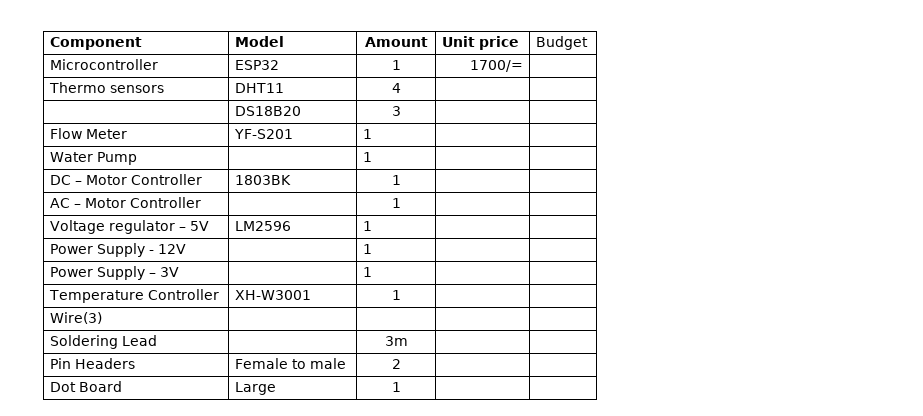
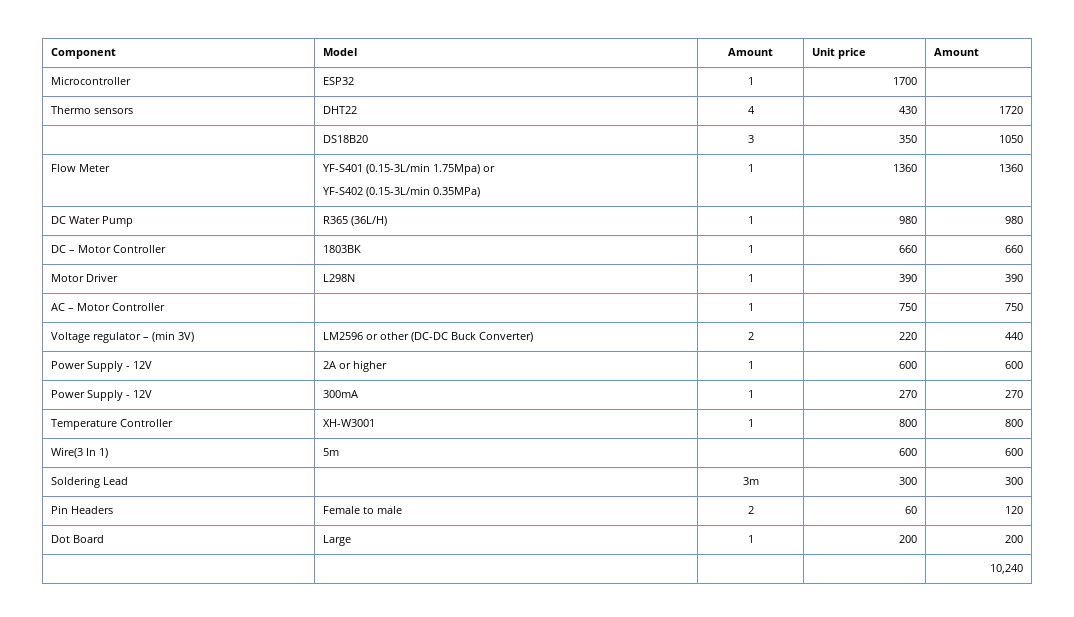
[536,36,589,50] Budget -> [934,48,980,56] Amount
[469,60,523,72] 1700/= -> [892,77,917,85] 1700
[235,83,285,93] DHT11 -> [323,106,358,114] DHT22
(401, 88) | -> [898,106,917,114] [998,106,1023,114] 430 | 1720
(401, 111) | -> [898,135,917,143] [998,135,1023,143] 350 | 1050
[234,129,294,139] [363,129,373,139] YF-S201 | 1 | | // -> [323,163,496,175] [323,186,481,197] [747,164,754,172] [892,164,917,172] [998,164,1023,172] [51,216,67,224] YF-S401 (0.15-3L/min 1.75Mpa) or // YF-S402 (0.15-3L/min 0.35MPa) | 1 | 1360 | 1360 // DC
[363,152,373,162] | 1 | | -> [323,216,388,226] [747,216,754,224] [898,216,917,224] [1004,216,1023,224] R365 (36L/H) | 1 | 980 | 980
(401, 180) | -> [898,245,917,253] [1004,245,1023,253] [51,273,119,282] [323,274,356,282] [747,274,754,282] [898,274,917,282] [1004,274,1023,282] 660 | 660 // Motor Driver | L298N | 1 | 390 | 390
(401, 203) | -> [898,303,917,311] [1004,303,1023,311] 750 | 750
[190,221,210,231] 5V -> [152,331,195,342] (min 3V)
[363,221,373,231] [50,243,187,257] [363,244,373,254] [50,266,180,280] [363,267,373,277] | 1 | | // Power Supply - 12V | | 1 | | // Power Supply – 3V | | 1 | | -> [366,332,534,342] [747,332,754,340] [898,332,917,340] [1004,332,1023,340] [51,361,153,372] [323,360,388,372] [747,361,754,369] [898,361,917,369] [1004,361,1023,369] [51,390,153,401] [323,390,359,398] [747,390,754,398] [898,390,917,398] [1004,390,1023,398] or other (DC-DC Buck Converter) | 2 | 220 | 440 // Power Supply - 12V | 2A or higher | 1 | 600 | 600 // Power Supply - 12V | 300mA | 1 | 270 | 270
[50,312,103,324] | // Wire(3) | | | | -> [898,419,917,427] [1004,419,1023,427] [51,447,109,458] [323,448,340,456] [898,448,917,456] [1004,448,1023,456] 800 | 800 // Wire(3 In 1) | 5m | | 600 | 600
(408, 341) | -> [898,477,917,485] [1004,477,1023,485] 300 | 300
(401, 364) | -> [904,506,917,514] [1004,506,1023,514] 60 | 120
(401, 387) | -> [898,535,917,543] [1004,535,1023,543] [989,564,1023,574] 200 | 200 // | | | | 10,240

